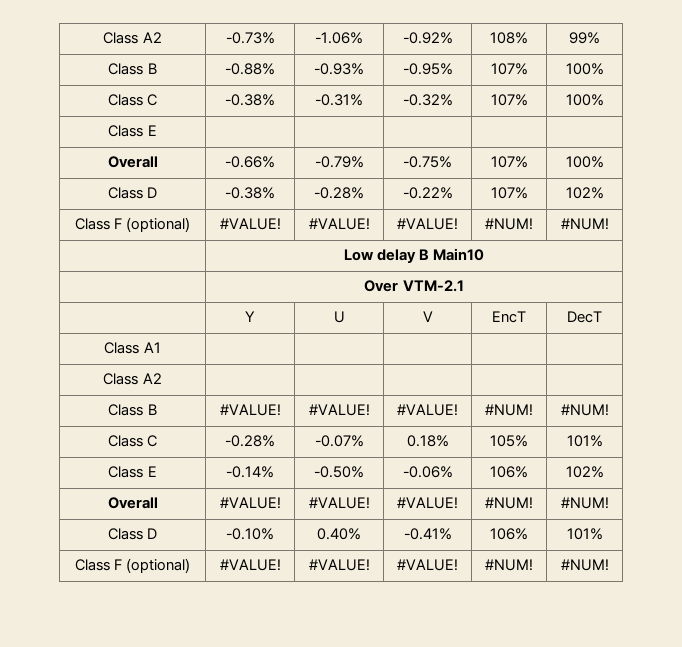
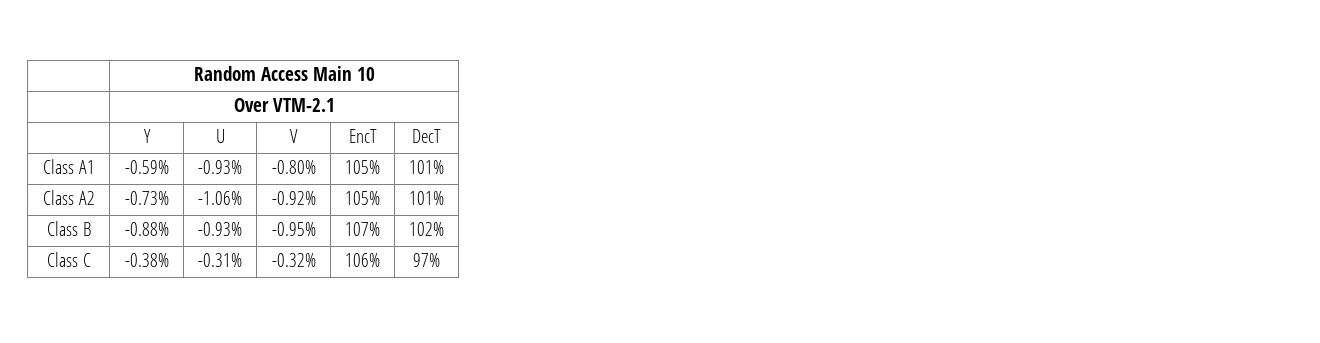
[103,32,162,44] [225,32,275,44] [315,32,363,44] [402,32,453,44] [490,32,528,44] [569,32,600,44] [108,63,157,75] [224,63,275,75] [314,63,364,75] [402,63,453,75] [490,63,528,75] [565,63,604,75] [107,94,158,106] [224,94,275,106] [315,94,363,106] [402,94,453,106] [490,94,528,106] [565,94,604,106] [108,125,157,137] [107,156,158,168] [224,156,275,168] [314,156,364,168] [403,156,452,168] [490,156,528,168] [565,156,604,168] [107,187,158,199] [224,187,275,199] [314,187,364,199] [402,187,453,199] [490,187,528,199] [565,187,604,199] [74,217,191,232] [219,218,281,230] [308,218,370,230] [397,218,458,230] [485,218,533,230] [560,218,609,230] [343,248,485,263] Class A2 | -0.73% | -1.06% | -0.92% | 108% | 99% // Class B | -0.88% | -0.93% | -0.95% | 107% | 100% // Class C | -0.38% | -0.31% | -0.32% | 107% | 100% // Class E | | | | | // Overall | -0.66% | -0.79% | -0.75% | 107% | 100% // Class D | -0.38% | -0.28% | -0.22% | 107% | 102% // Class F (optional) | #VALUE! | #VALUE! | #VALUE! | #NUM! | #NUM! // | Low delay B Main10 -> [193,66,375,81] | Random Access Main 10
[103,373,162,385] [108,404,157,416] [219,404,281,416] [308,404,370,416] [397,404,458,416] [485,404,533,416] [560,404,609,416] [107,435,158,447] [224,435,275,447] [314,435,364,447] [406,435,449,447] [490,435,528,447] [566,435,603,447] [108,466,157,478] [225,466,274,478] [314,466,364,478] [402,466,453,478] [490,466,528,478] [565,466,604,478] [107,497,158,509] [219,497,281,509] [308,497,370,509] [397,497,458,509] [485,497,533,509] [560,497,609,509] [107,528,158,540] [225,528,274,540] [317,528,361,540] [403,528,452,540] [490,528,528,540] [566,528,603,540] [74,558,191,573] [219,559,281,571] [308,559,370,571] [397,559,458,571] [485,559,533,571] [560,559,609,571] | | | | // Class A2 | | | | | // Class B | #VALUE! | #VALUE! | #VALUE! | #NUM! | #NUM! // Class C | -0.28% | -0.07% | 0.18% | 105% | 101% // Class E | -0.14% | -0.50% | -0.06% | 106% | 102% // Overall | #VALUE! | #VALUE! | #VALUE! | #NUM! | #NUM! // Class D | -0.10% | 0.40% | -0.41% | 106% | 101% // Class F (optional) | #VALUE! | #VALUE! | #VALUE! | #NUM! | #NUM! -> [124,160,169,174] [197,160,242,174] [271,160,316,174] [345,160,380,174] [409,160,444,174] [42,190,95,205] [124,191,169,205] [197,191,242,205] [271,191,316,205] [345,191,380,205] [409,191,444,205] [46,221,91,236] [124,222,169,236] [197,222,242,236] [271,222,316,236] [345,222,380,236] [409,222,444,236] [46,252,91,267] [124,253,169,267] [197,253,242,267] [271,253,316,267] [345,253,380,267] [413,253,440,267] -0.59% | -0.93% | -0.80% | 105% | 101% // Class A2 | -0.73% | -1.06% | -0.92% | 105% | 101% // Class B | -0.88% | -0.93% | -0.95% | 107% | 102% // Class C | -0.38% | -0.31% | -0.32% | 106% | 97%

